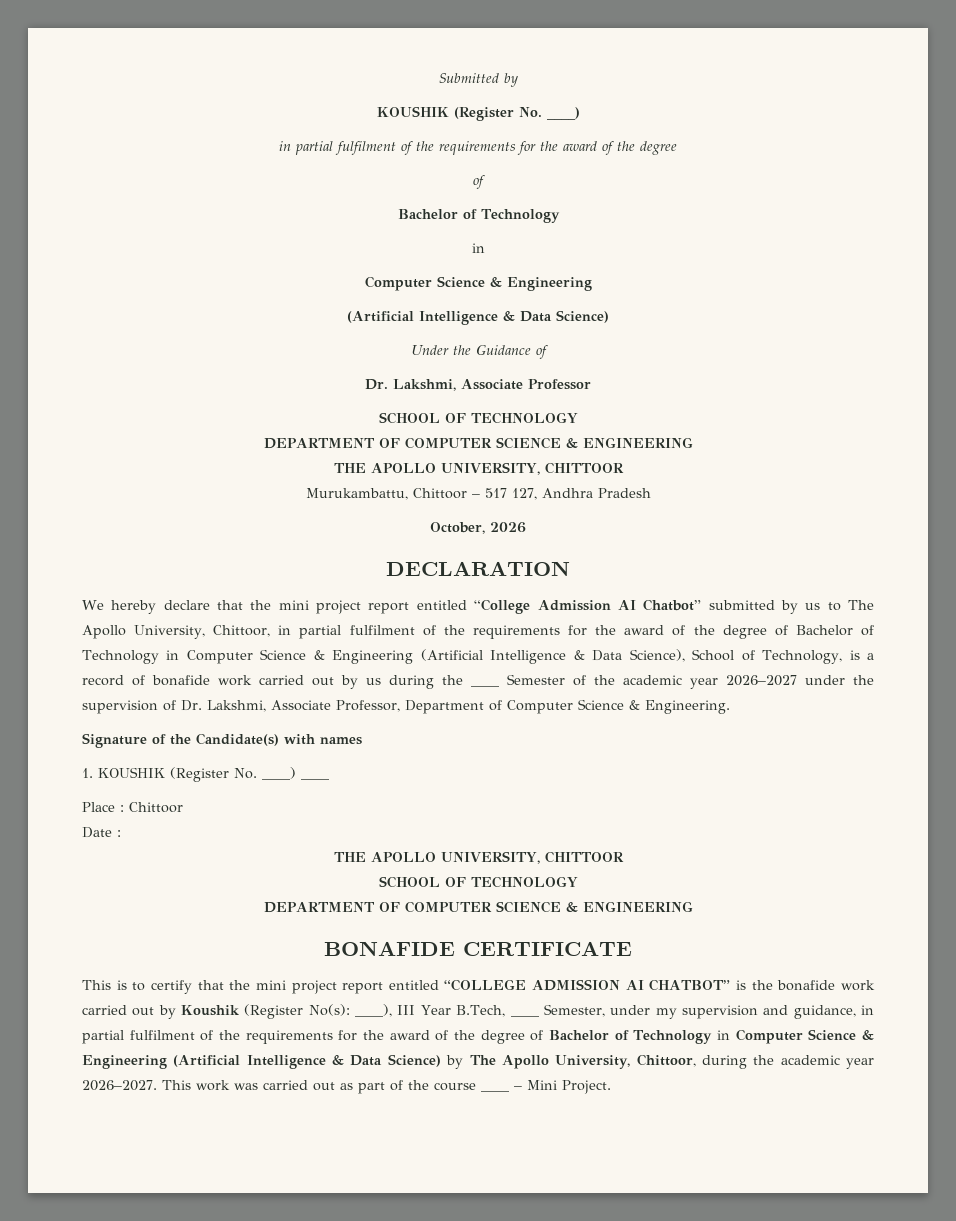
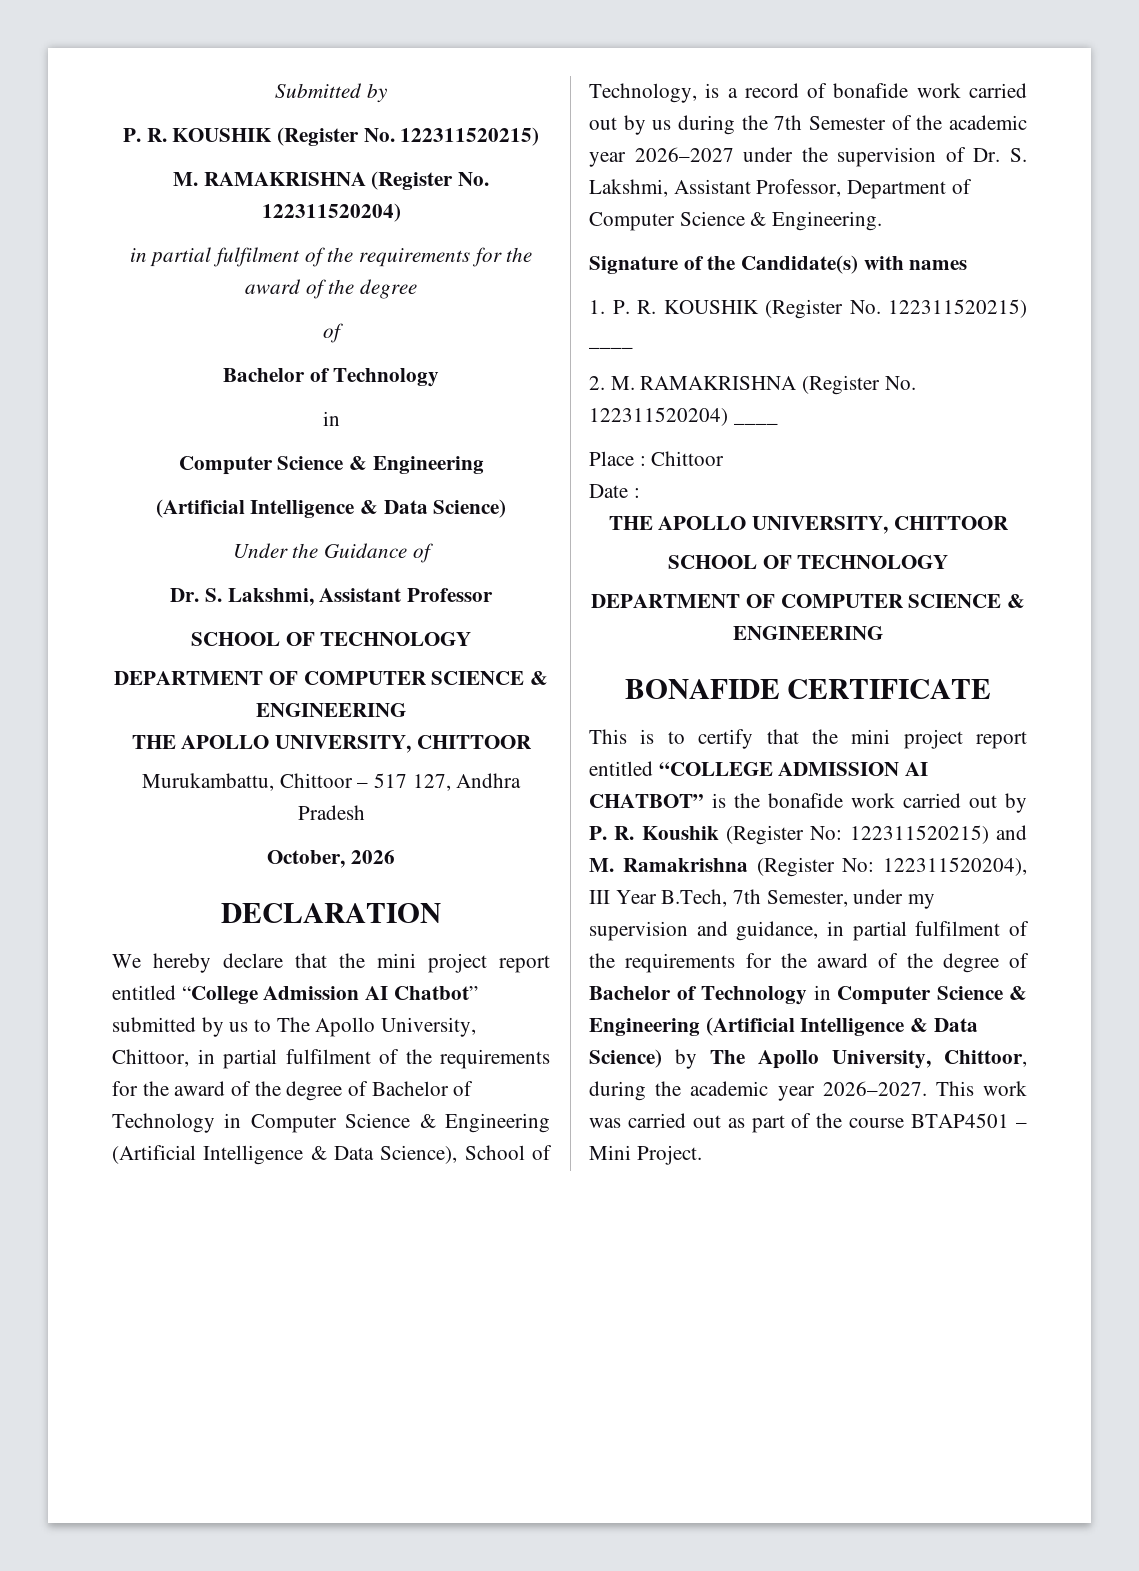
[376,106,580,121] KOUSHIK (Register No. ____) -> [122,127,540,146] [172,171,490,190] [261,203,401,222] P. R. KOUSHIK (Register No. 122311520215) // M. RAMAKRISHNA (Register No. 122311520204)
[392,379,523,391] Lakshmi, Associate -> [204,588,402,606] S. Lakshmi, Assistant
[471,685,499,687] ____ -> [774,115,803,130] 7th
[207,700,331,712] Lakshmi, Associate -> [1010,148,1027,162] [589,179,751,197] S. Lakshmi, Assistant
[98,767,296,782] KOUSHIK (Register No. ____) -> [612,299,1027,319] [589,346,633,349] [589,375,916,395] [589,407,728,426] P. R. KOUSHIK (Register No. 122311520215) ____ // 2. M. RAMAKRISHNA (Register No. 122311520204)
[181,1004,393,1019] Koushik (Register No(s): ____), -> [589,825,1027,845] [589,857,1027,877] P. R. Koushik (Register No: 122311520215) and M. Ramakrishna (Register No: 122311520204),
[510,1015,539,1017] ____ -> [733,889,762,904] 7th
[481,1090,509,1092] ____ -> [911,1113,1010,1128] BTAP4501

